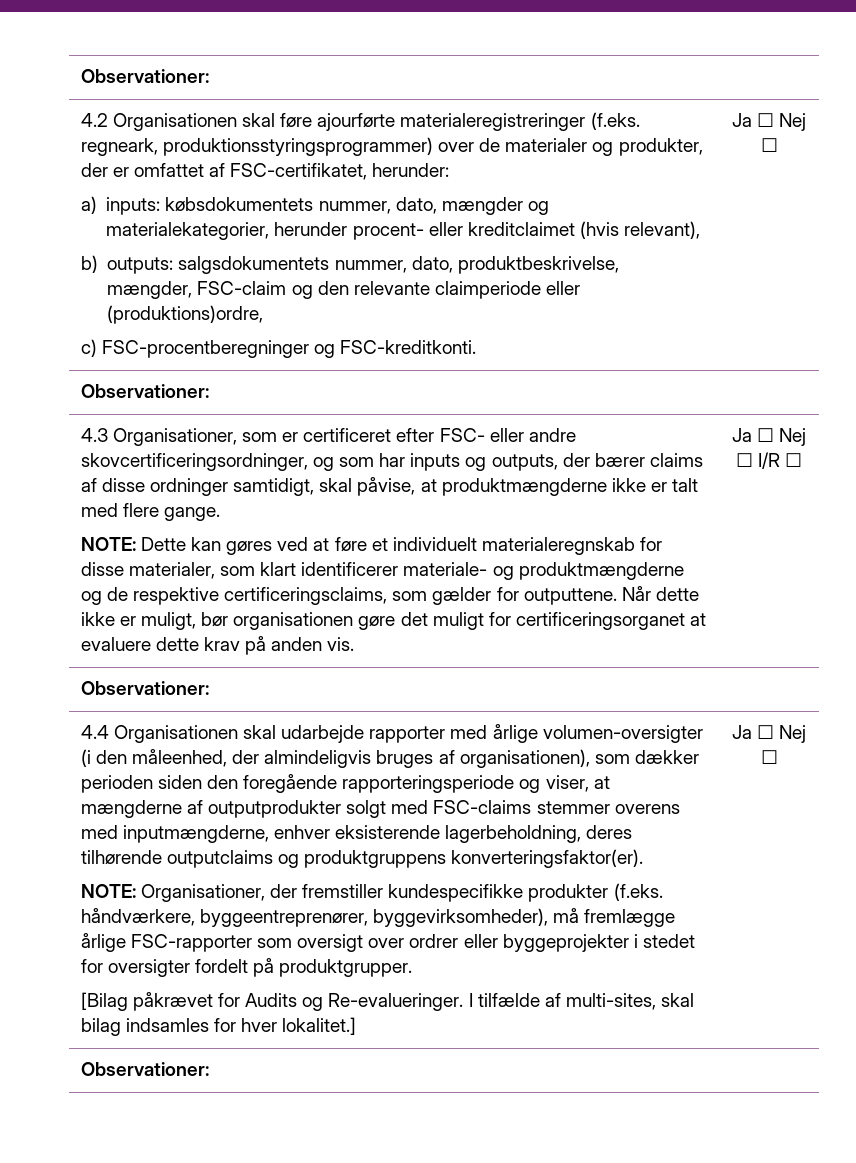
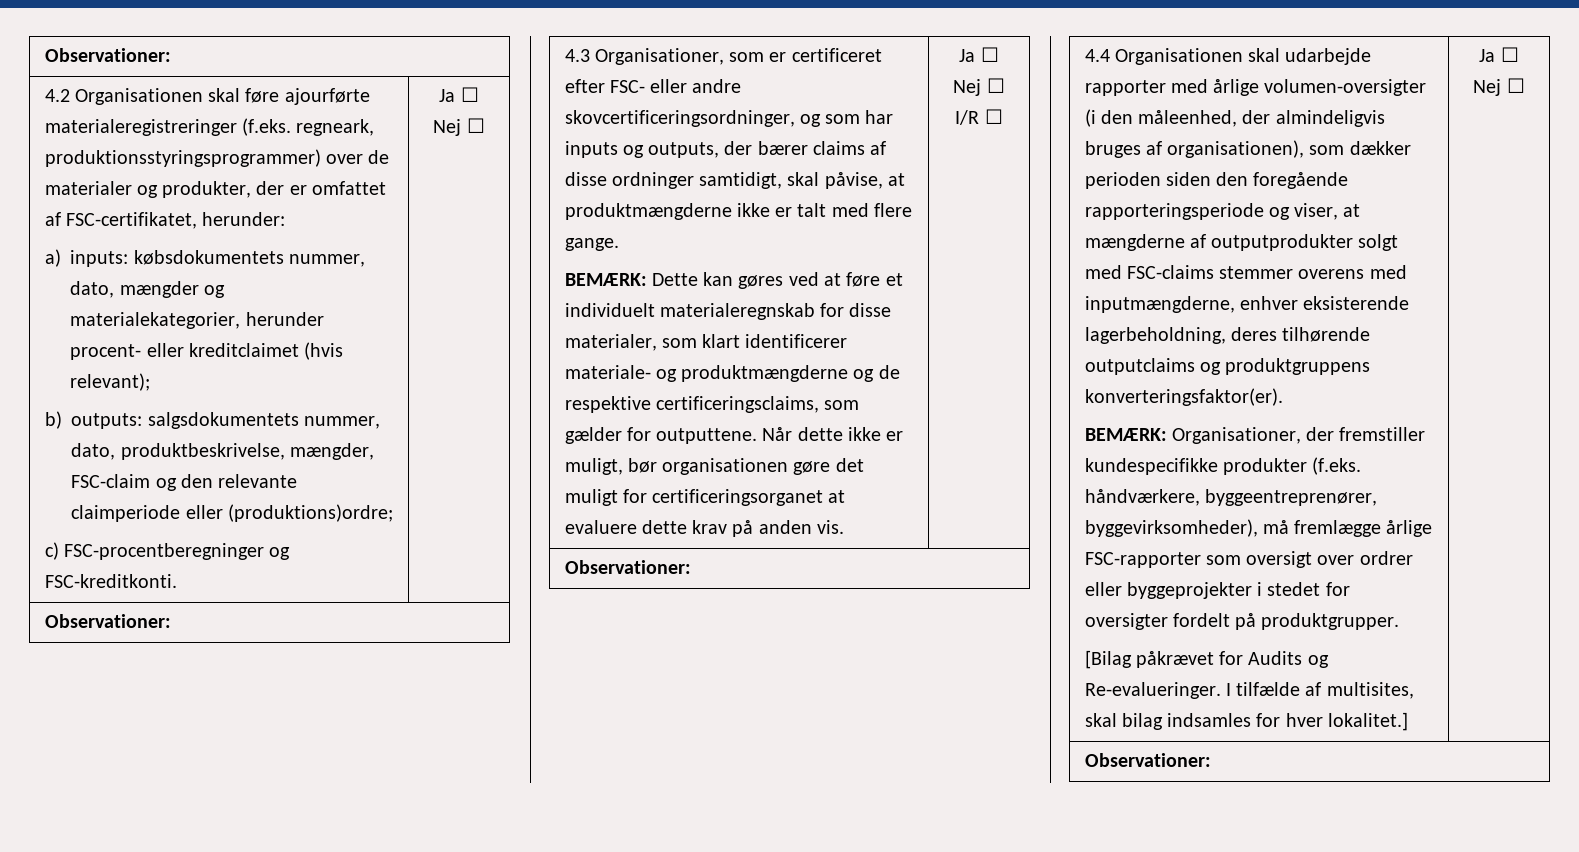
[624,221,701,239] relevant), -> [70,373,151,391] relevant);
[107,305,264,324] (produktions)ordre, -> [227,504,393,522] (produktions)ordre;
[80,537,136,551] NOTE: -> [564,273,647,286] BEMÆRK:
[80,884,136,898] NOTE: -> [1084,428,1167,441] BEMÆRK:
[566,993,657,1010] multi-sites, -> [1326,682,1414,699] multisites,

